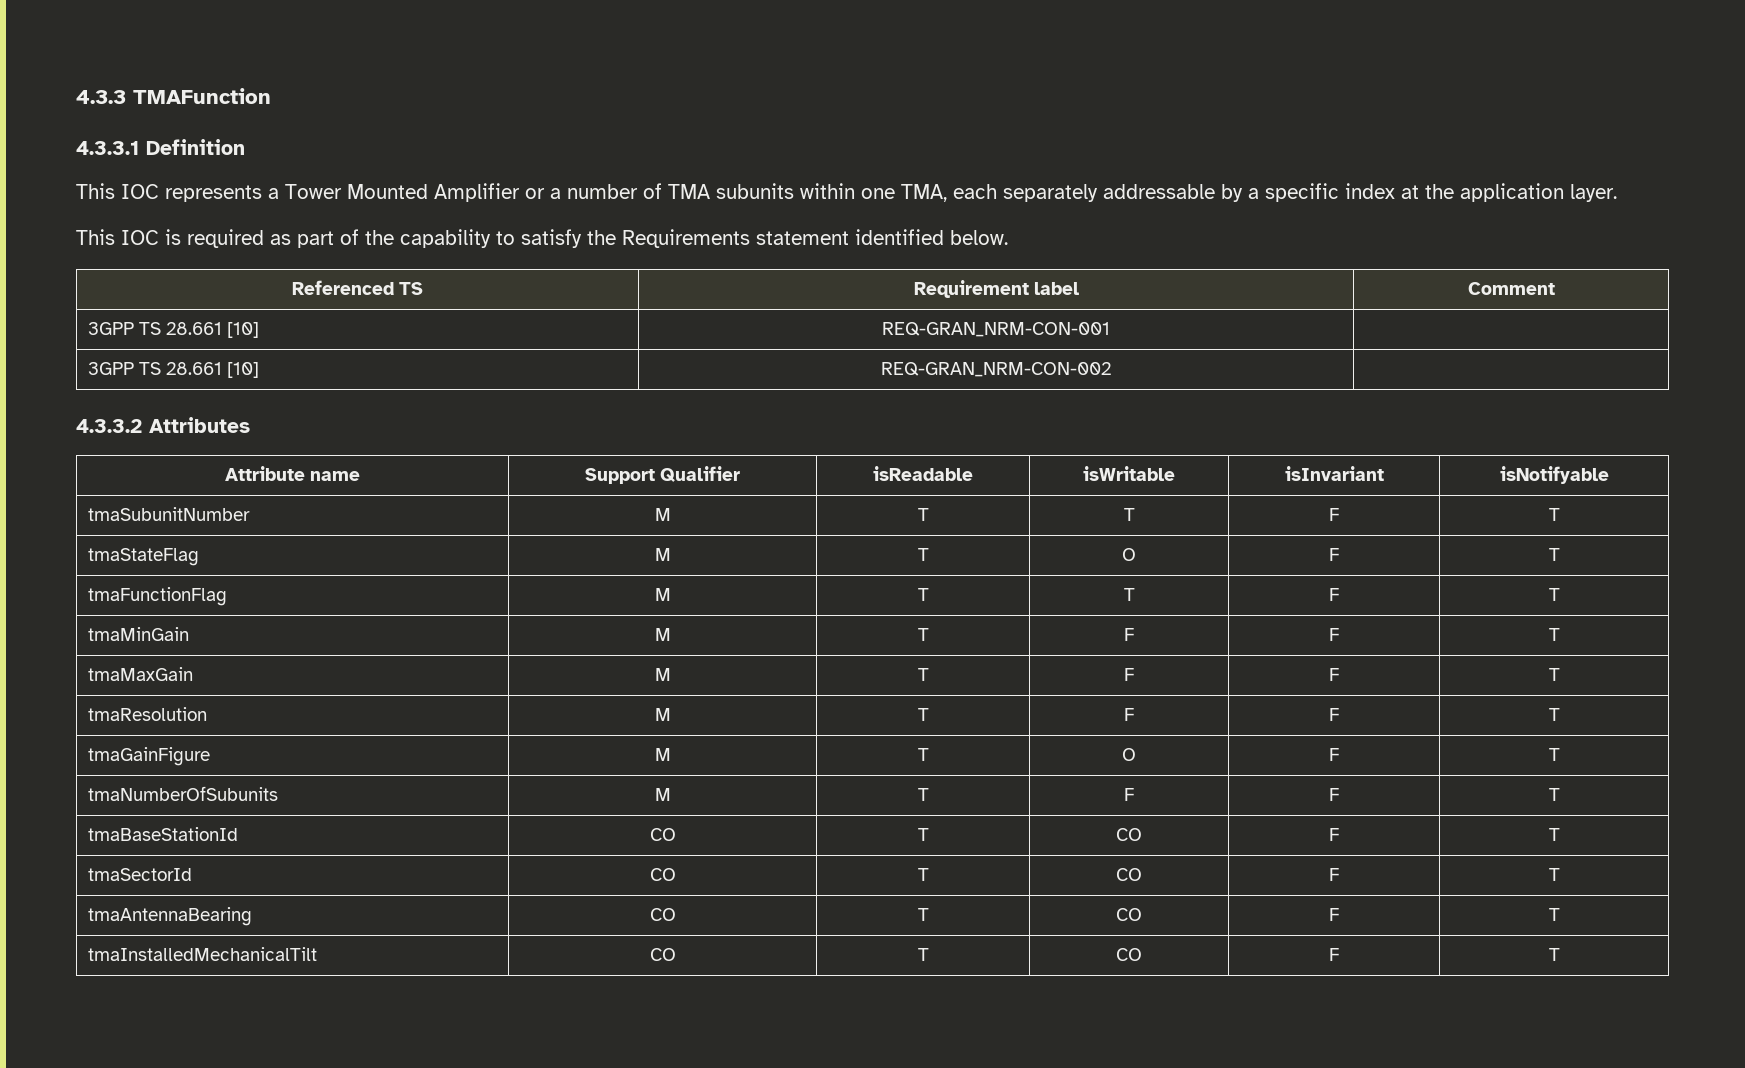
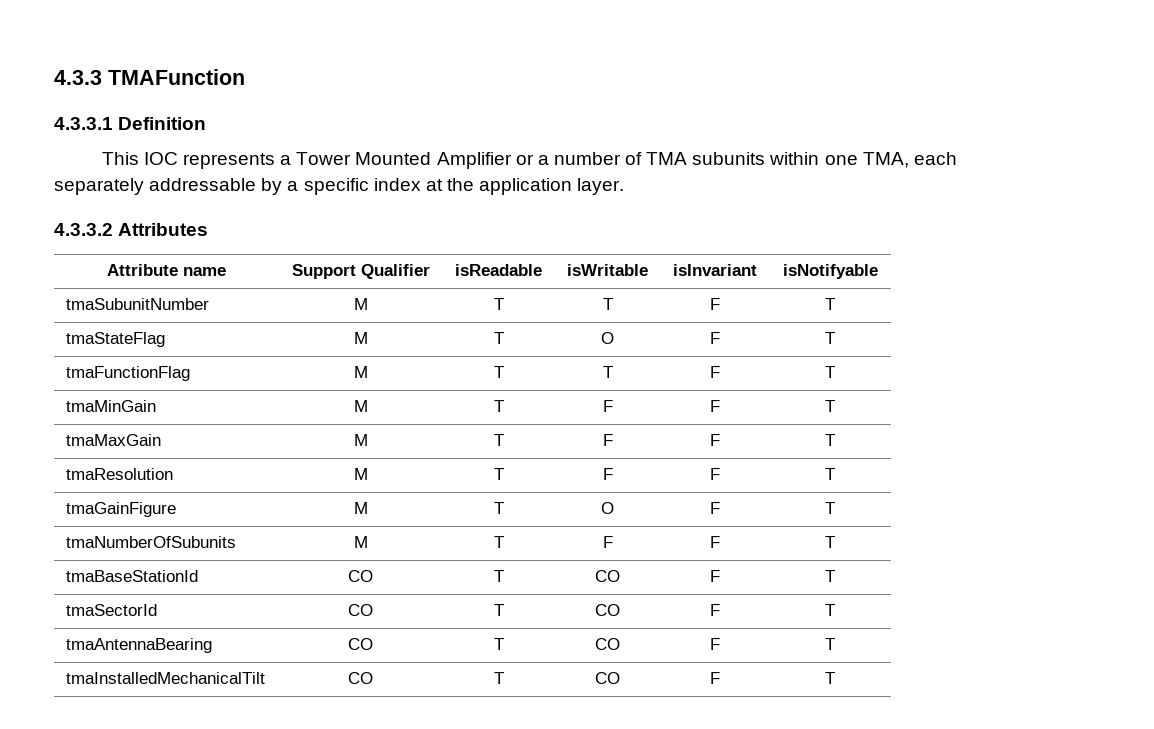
[76,229,1008,248] [292,280,423,295] [913,280,1079,298] [1467,282,1555,295] [88,322,260,338] [882,322,1110,337] [88,362,260,378] [881,362,1111,377] // This IOC is required as part of the capability to satisfy the Requirements statement identified below. // Referenced TS | Requirement label | Comment // 3GPP TS 28.661 [10] | REQ-GRAN_NRM-CON-001 | // 3GPP TS 28.661 [10] | REQ-GRAN_NRM-CON-002 | -> (625, 186) none

